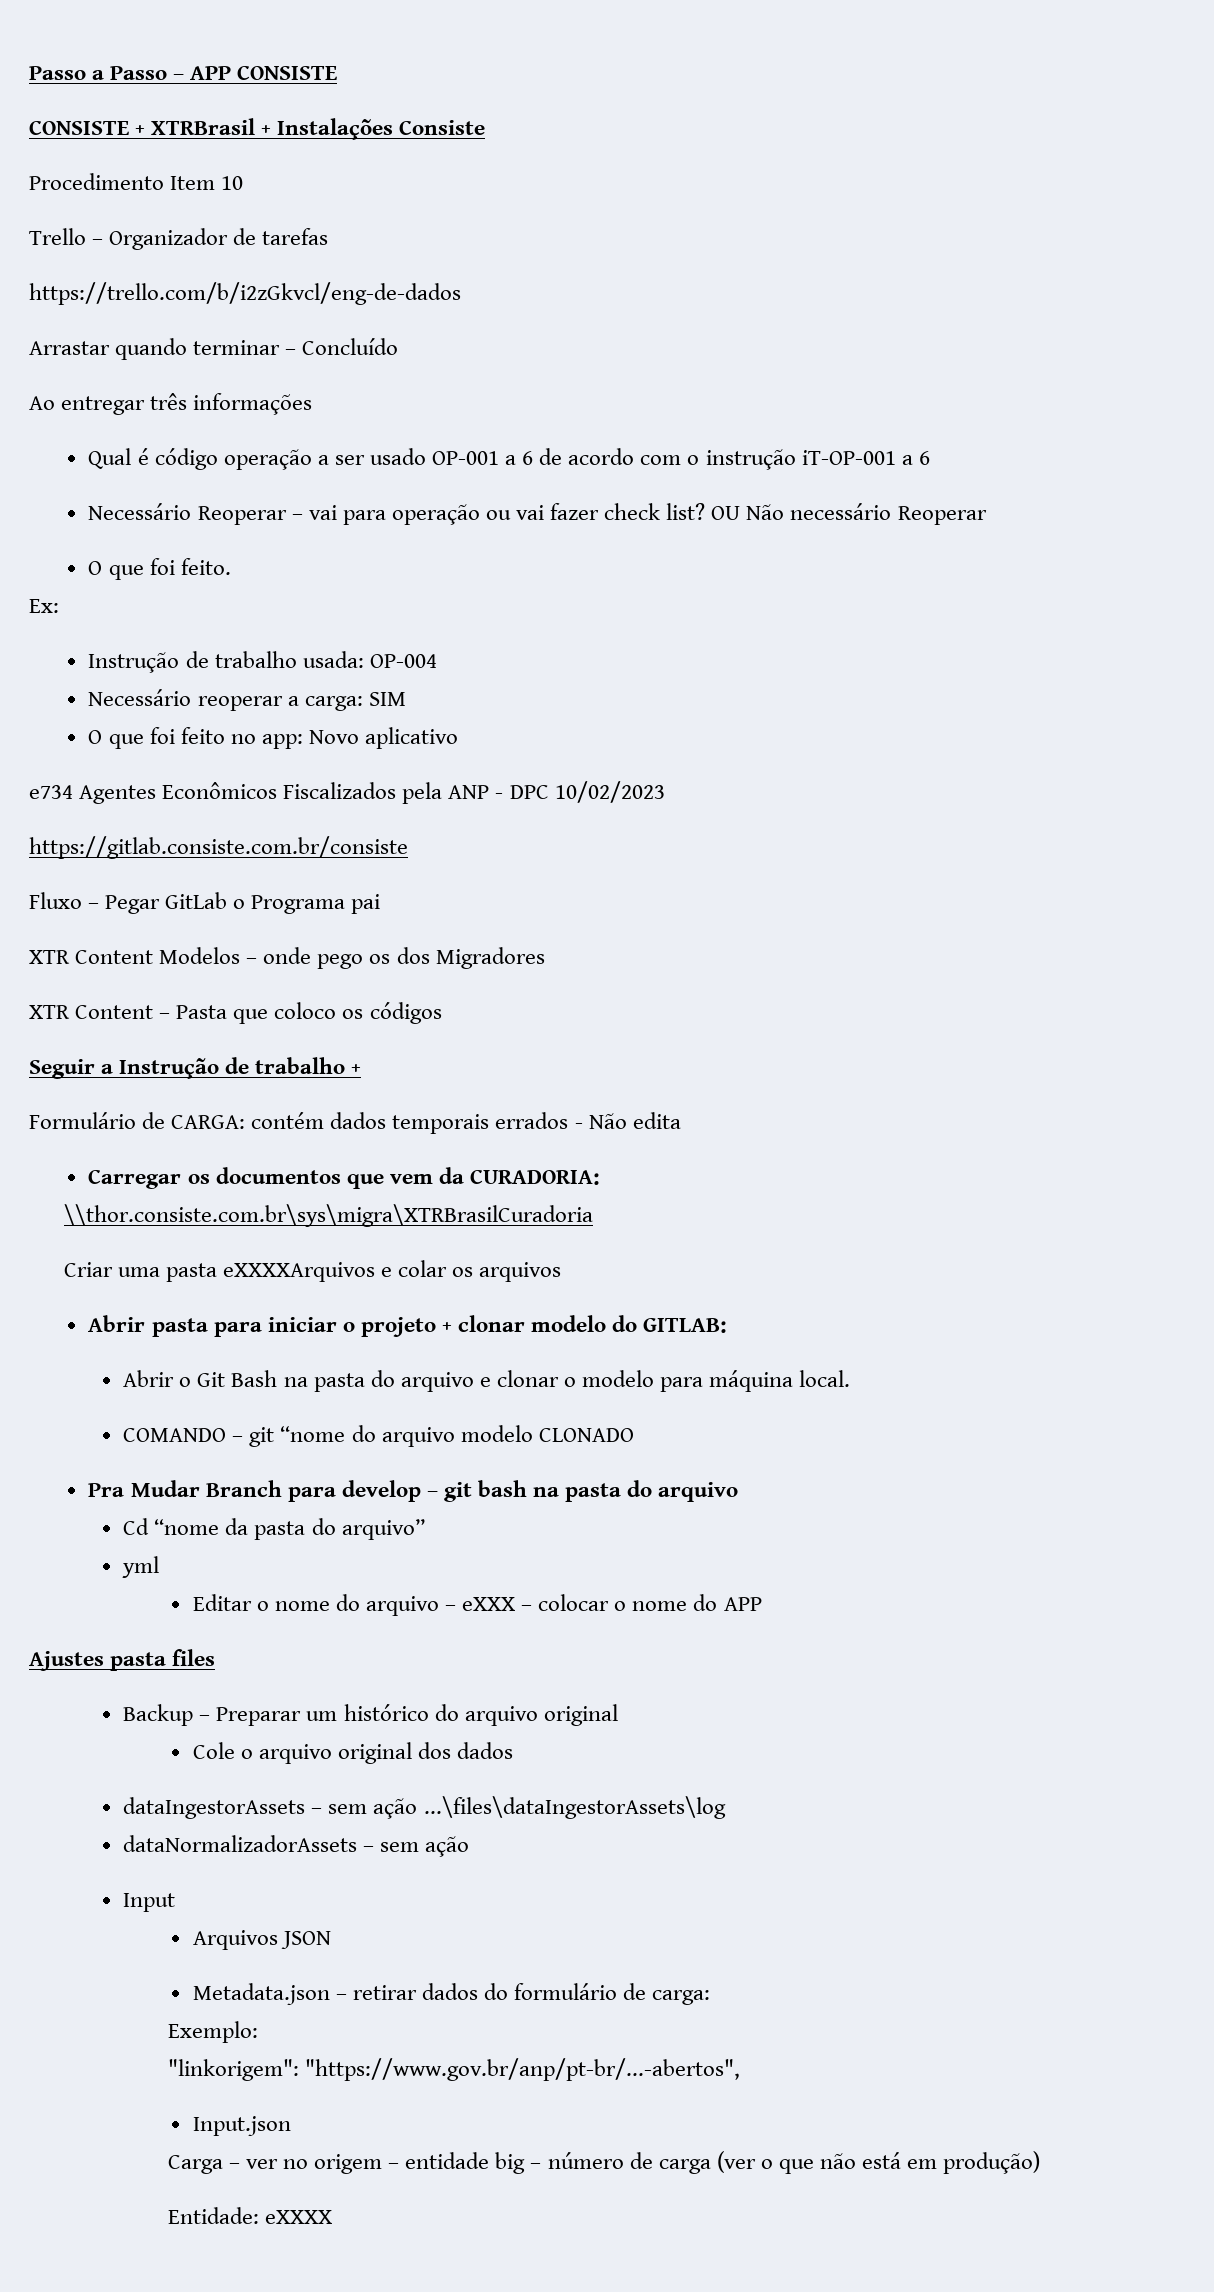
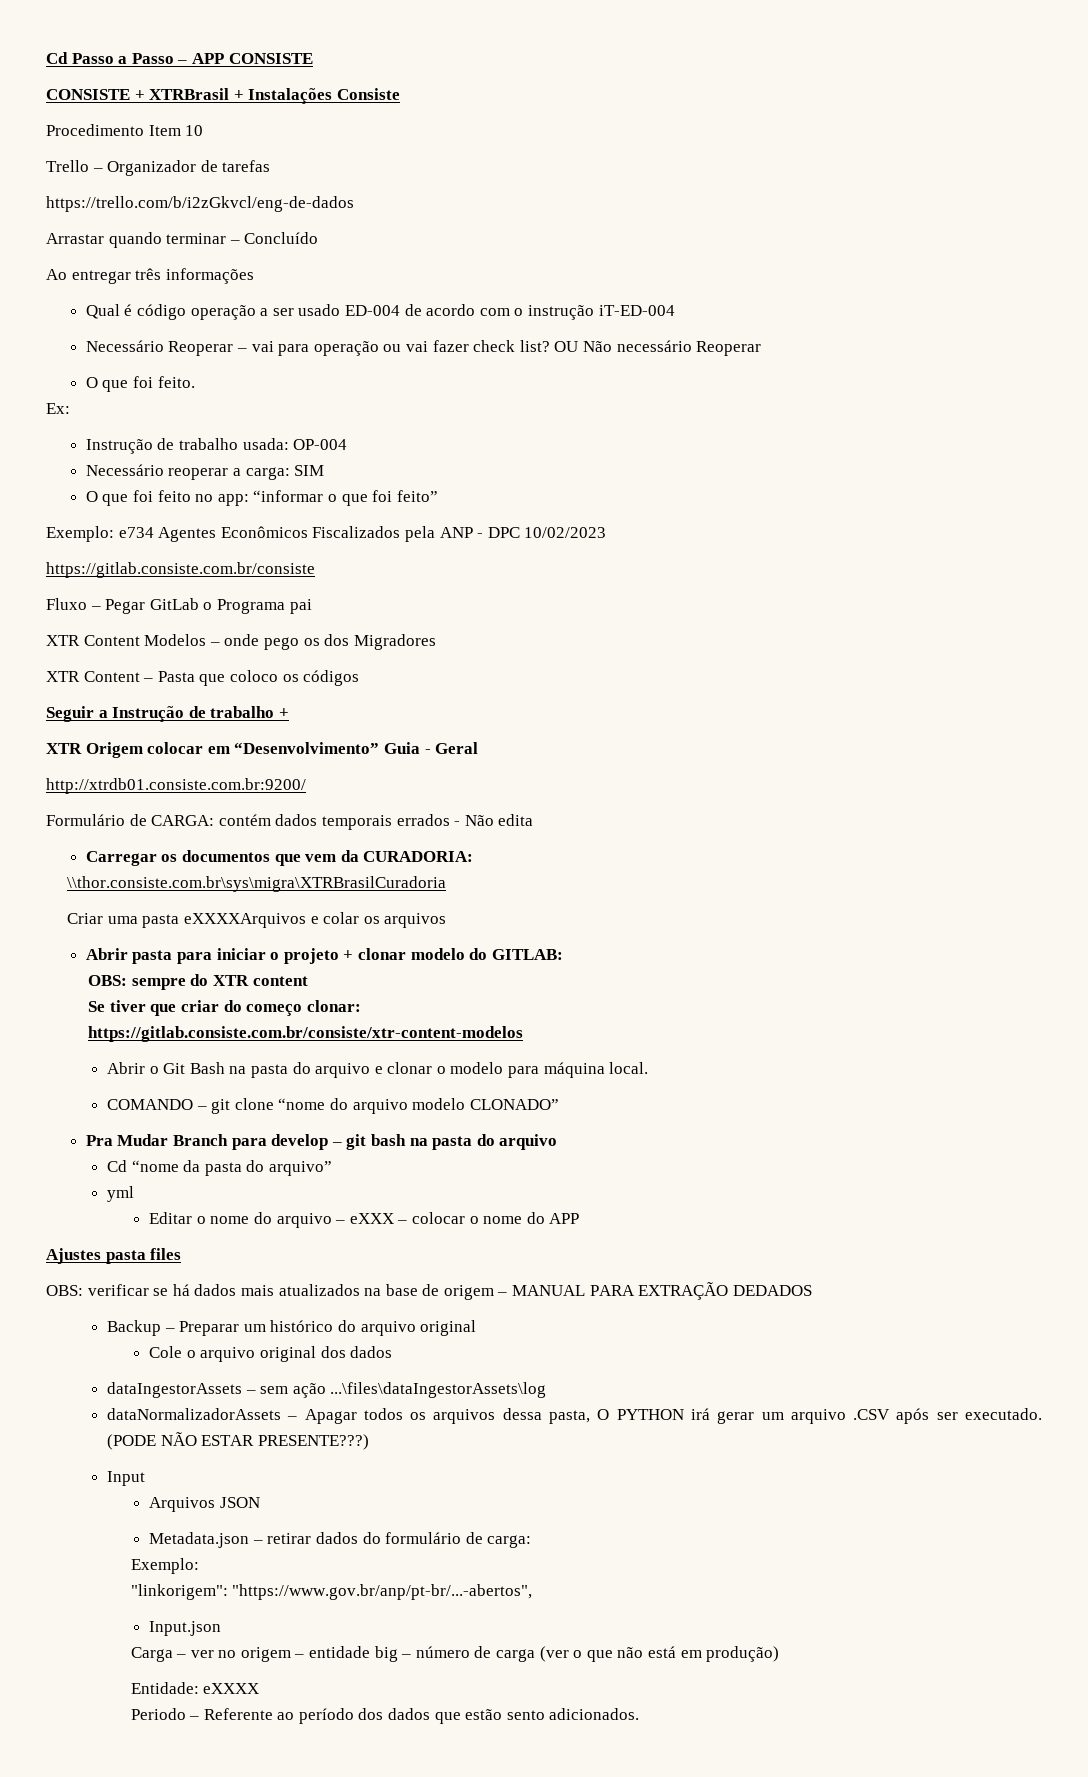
(29, 73) none -> [46,52,68,64] Cd
[431,451,534,465] OP-001 a 6 -> [344,305,400,316] ED-004
[801,450,930,465] iT-OP-001 a 6 -> [598,305,675,316] iT-ED-004
[308,727,458,749] Novo aplicativo // -> [253,490,438,506] [46,526,114,542] “informar o que foi feito” // Exemplo:
(362, 1069) none -> [46,742,479,758] [46,778,306,794] // XTR Origem colocar em “Desenvolvimento” Guia - Geral // http://xtrdb01.consiste.com.br:9200/
(728, 1325) none -> [88,974,308,990] [88,1000,361,1016] [88,1026,524,1042] // OBS: sempre do XTR content // Se tiver que criar do começo clonar: // https://gitlab.consiste.com.br/consiste/xtr-content-modelos
(275, 1437) none -> [234,1098,274,1110] clone
[538,1428,634,1442] CLONADO -> [469,1099,559,1110] CLONADO”
(216, 1657) none -> [46,1282,812,1300] // OBS: verificar se há dados mais atualizados na base de origem – MANUAL PARA EXTRAÇÃO DEDADOS
[380,1836,470,1857] sem ação -> [304,1408,1042,1424] [106,1432,369,1450] Apagar todos os arquivos dessa pasta, O PYTHON irá gerar um arquivo .CSV após ser executado. (PODE NÃO ESTAR PRESENTE???)
(332, 2217) none -> [130,1708,640,1724] // Periodo – Referente ao período dos dados que estão sento adicionados.

